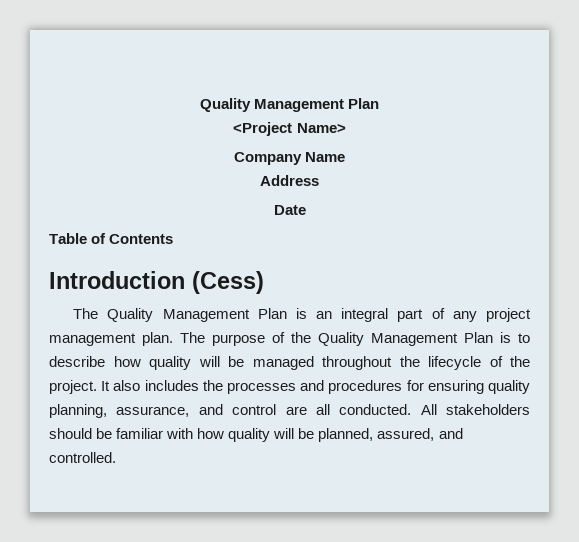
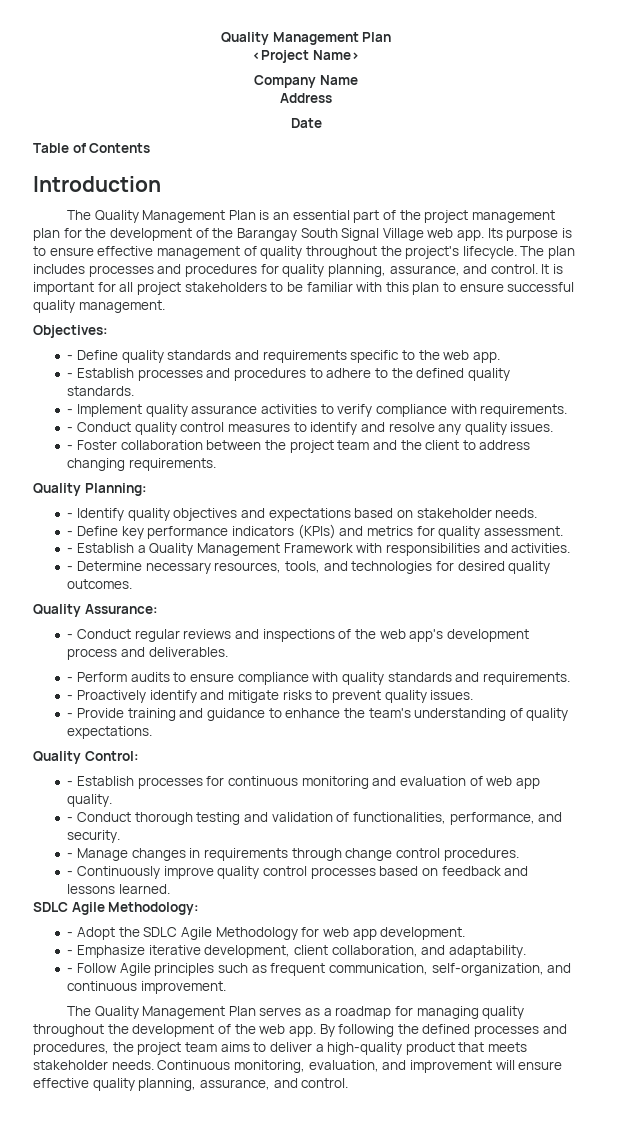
[192,271,264,294] (Cess) -> (161, 184) none
[341,308,389,322] integral -> [292,210,350,220] essential
[452,311,477,322] any -> [399,210,421,220] the
[142,332,530,346] [49,356,530,370] [49,380,223,394] plan. The purpose of the Quality Management Plan is to describe how quality will be managed throughout the lifecycle of the project. It also includes the -> [33,228,573,241] [33,246,576,259] [33,264,85,274] plan for the development of the Barangay South Signal Village web app. Its purpose is to ensure effective management of quality throughout the project's lifecycle. The plan includes
[427,380,530,394] [49,404,530,418] [49,428,463,442] [49,452,116,463] ensuring quality planning, assurance, and control are all conducted. All stakeholders should be familiar with how quality will be planned, assured, and controlled. -> [282,264,564,277] [33,282,575,295] [33,300,165,313] [33,325,108,338] [67,350,500,363] [67,368,510,381] [67,386,135,396] [67,404,568,417] [67,422,554,435] [67,440,531,453] [67,458,216,471] [33,483,147,496] [67,508,538,521] [67,524,563,539] [67,543,571,556] [67,561,551,574] [67,579,133,589] [33,604,158,617] [67,629,529,642] [67,647,228,660] [67,672,570,685] [67,690,474,703] [67,708,569,721] [67,726,153,739] [33,751,139,764] [67,776,540,789] [67,794,113,807] [67,812,563,825] [67,830,121,843] [67,848,519,861] [67,866,529,879] [67,884,170,894] [33,902,200,915] [67,927,466,940] [67,945,526,958] [67,963,572,976] [67,981,226,994] [66,1006,525,1019] [33,1024,567,1037] [33,1042,528,1055] [33,1060,563,1073] [33,1078,349,1091] quality planning, assurance, and control. It is important for all project stakeholders to be familiar with this plan to ensure successful quality management. // Objectives: // - Define quality standards and requirements specific to the web app. // - Establish processes and procedures to adhere to the defined quality standards. // - Implement quality assurance activities to verify compliance with requirements. // - Conduct quality control measures to identify and resolve any quality issues. // - Foster collaboration between the project team and the client to address changing requirements. // Quality Planning: // - Identify quality objectives and expectations based on stakeholder needs. // - Define key performance indicators (KPIs) and metrics for quality assessment. // - Establish a Quality Management Framework with responsibilities and activities. // - Determine necessary resources, tools, and technologies for desired quality outcomes. // Quality Assurance: // - Conduct regular reviews and inspections of the web app's development process and deliverables. // - Perform audits to ensure compliance with quality standards and requirements. // - Proactively identify and mitigate risks to prevent quality issues. // - Provide training and guidance to enhance the team's understanding of quality expectations. // Quality Control: // - Establish processes for continuous monitoring and evaluation of web app quality. // - Conduct thorough testing and validation of functionalities, performance, and security. // - Manage changes in requirements through change control procedures. // - Continuously improve quality control processes based on feedback and lessons learned. // SDLC Agile Methodology: // - Adopt the SDLC Agile Methodology for web app development. // - Emphasize iterative development, client collaboration, and adaptability. // - Follow Agile principles such as frequent communication, self-organization, and continuous improvement. // The Quality Management Plan serves as a roadmap for managing quality throughout the development of the web app. By following the defined processes and procedures, the project team aims to deliver a high-quality product that meets stakeholder needs. Continuous monitoring, evaluation, and improvement will ensure effective quality planning, assurance, and control.

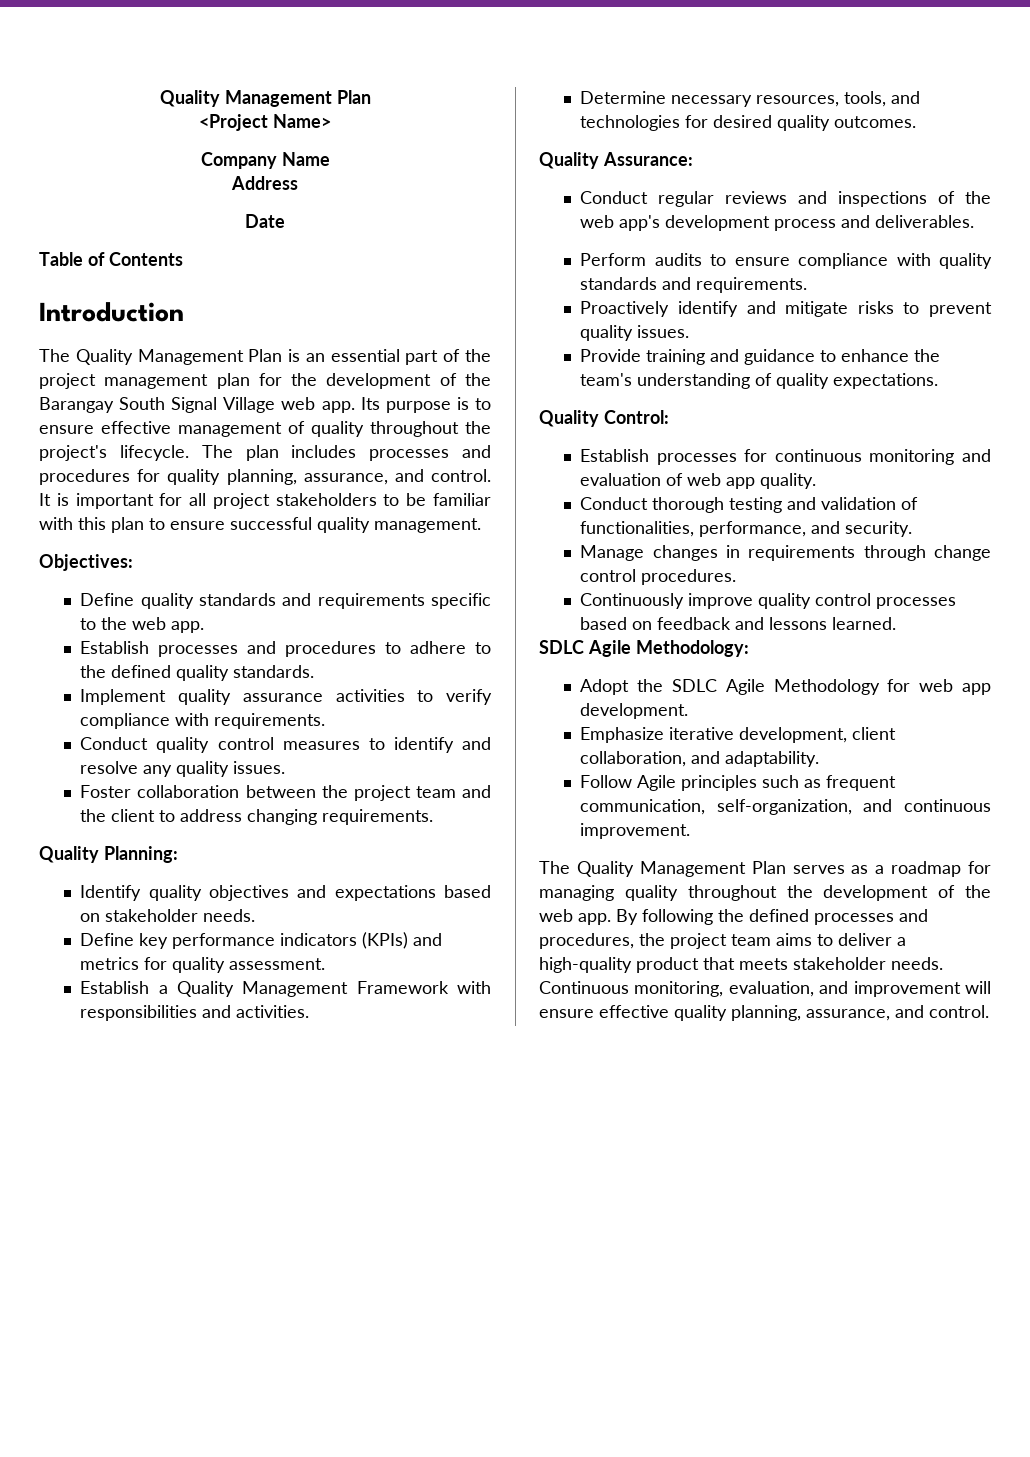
[67,355,74,360] - -> (133, 562) none
[67,373,74,378] - -> (205, 627) none
[67,409,74,414] - -> (315, 671) none
[67,427,74,432] - -> (326, 721) none
[67,445,74,450] - -> (286, 767) none
[67,513,74,518] - -> (178, 854) none
[67,531,74,536] - -> (256, 915) none
[67,548,74,553] - -> (326, 964) none
[67,566,74,571] - -> (310, 1011) none
[67,634,74,639] - -> (693, 159) none
[67,677,74,682] - -> (975, 221) none
[67,695,74,700] - -> (808, 285) none
[67,713,74,718] - -> (690, 331) none
[67,781,74,786] - -> (669, 417) none
[67,817,74,822] - -> (817, 481) none
[67,853,74,858] - -> (913, 529) none
[67,871,74,876] - -> (737, 577) none
[67,932,74,937] - -> (749, 648) none
[67,950,74,955] - -> (689, 711) none
[67,968,74,973] - -> (820, 759) none

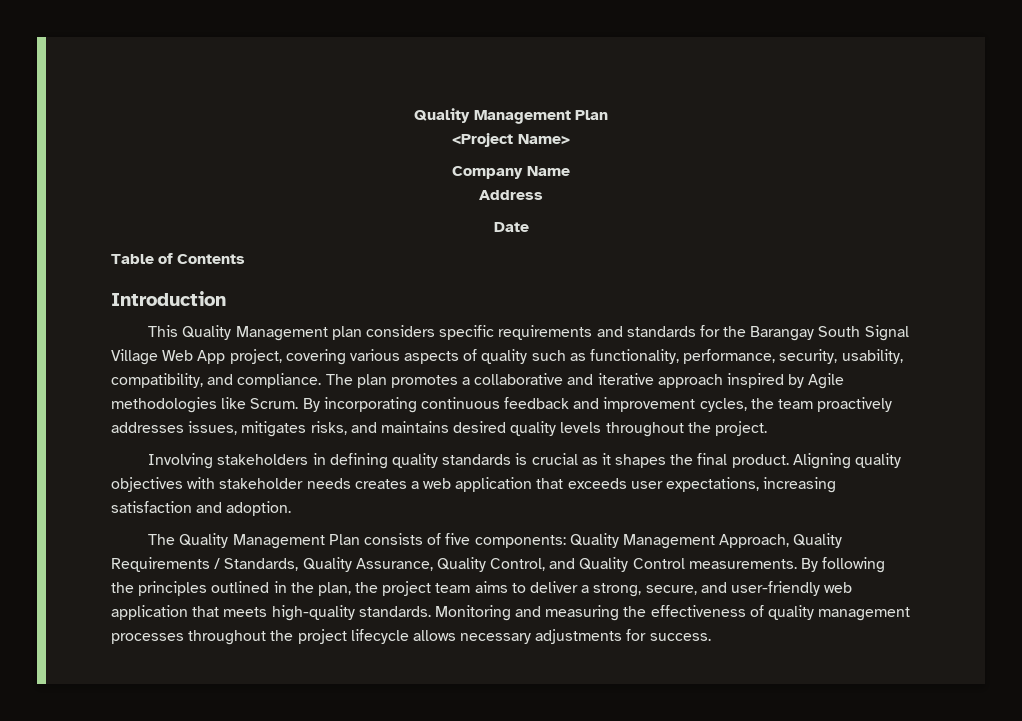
[39,349,491,365] [39,373,491,389] [39,397,491,413] [39,421,491,437] [39,445,491,461] [39,469,492,485] [39,493,491,509] [39,517,481,533] [39,554,133,571] [80,593,491,609] [80,617,205,633] [80,641,492,657] [80,665,315,681] [80,689,492,705] [80,713,326,729] [80,737,492,753] [80,761,286,777] [80,785,492,801] [80,809,434,825] [39,846,178,863] [80,885,491,901] [80,909,256,922] [80,932,443,949] [80,957,326,973] [80,981,491,997] [80,1005,310,1021] [580,91,921,107] [580,115,917,131] [539,152,693,169] [580,191,991,207] [580,215,975,231] [580,253,992,269] [580,277,808,293] [580,301,993,317] [580,325,690,341] [580,349,941,365] [580,373,939,389] [539,410,669,427] [580,449,991,465] [580,473,817,489] [580,497,919,513] [580,521,913,537] [580,545,991,561] [580,569,737,585] [580,593,957,609] [580,617,897,630] [539,640,749,657] [580,679,991,695] [580,703,689,719] [580,727,897,743] [580,751,820,767] [580,775,897,791] [580,799,991,815] [580,823,691,839] [539,861,991,877] [539,885,991,901] [539,909,928,925] [539,933,634,949] The Quality Management Plan is an essential part of the project management plan for the development of the Barangay South Signal Village web app. Its purpose is to ensure effective management of quality throughout the project's lifecycle. The plan includes processes and procedures for quality planning, assurance, and control. It is important for all project stakeholders to be familiar with this plan to ensure successful quality management. // Objectives: // Define quality standards and requirements specific to the web app. // Establish processes and procedures to adhere to the defined quality standards. // Implement quality assurance activities to verify compliance with requirements. // Conduct quality control measures to identify and resolve any quality issues. // Foster collaboration between the project team and the client to address changing requirements. // Quality Planning: // Identify quality objectives and expectations based on stakeholder needs. // Define key performance indicators (KPIs) and metrics for quality assessment. // Establish a Quality Management Framework with responsibilities and activities. // Determine necessary resources, tools, and technologies for desired quality outcomes. // Quality Assurance: // Conduct regular reviews and inspections of the web app's development process and deliverables. // Perform audits to ensure compliance with quality standards and requirements. // Proactively identify and mitigate risks to prevent quality issues. // Provide training and guidance to enhance the team's understanding of quality expectations. // Quality Control: // Establish processes for continuous monitoring and evaluation of web app quality. // Conduct thorough testing and validation of functionalities, performance, and security. // Manage changes in requirements through change control procedures. // Continuously improve quality control processes based on feedback and lessons learned. // SDLC Agile Methodology: // Adopt the SDLC Agile Methodology for web app development. // Emphasize iterative development, client collaboration, and adaptability. // Follow Agile principles such as frequent communication, self-organization, and continuous improvement. // The Quality Management Plan serves as a roadmap for managing quality throughout the development of the web app. By following the defined processes and procedures, -> [148,325,909,341] [111,349,903,365] [111,373,845,389] [111,397,893,413] [111,421,768,437] [148,453,902,469] [111,477,837,493] [111,501,292,516] [148,533,843,549] [111,557,886,573] [111,581,351,596] This Quality Management plan considers specific requirements and standards for the Barangay South Signal Village Web App project, covering various aspects of quality such as functionality, performance, security, usability, compatibility, and compliance. The plan promotes a collaborative and iterative approach inspired by Agile methodologies like Scrum. By incorporating continuous feedback and improvement cycles, the team proactively addresses issues, mitigates risks, and maintains desired quality levels throughout the project. // Involving stakeholders in defining quality standards is crucial as it shapes the final product. Aligning quality objectives with stakeholder needs creates a web application that exceeds user expectations, increasing satisfaction and adoption. // The Quality Management Plan consists of five components: Quality Management Approach, Quality Requirements / Standards, Quality Assurance, Quality Control, and Quality Control measurements. By following the principles outlined in the plan,
[539,957,943,973] [539,981,991,997] [539,1005,989,1021] high-quality product that meets stakeholder needs. Continuous monitoring, evaluation, and improvement will ensure effective quality planning, assurance, and control. -> [593,581,853,597] [111,605,911,621] [111,629,711,645] strong, secure, and user-friendly web application that meets high-quality standards. Monitoring and measuring the effectiveness of quality management processes throughout the project lifecycle allows necessary adjustments for success.

